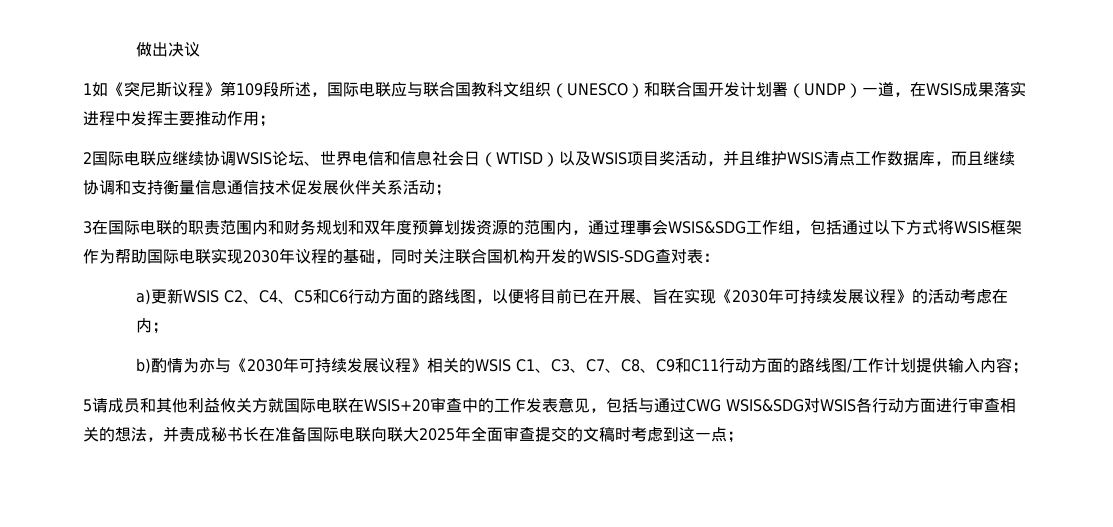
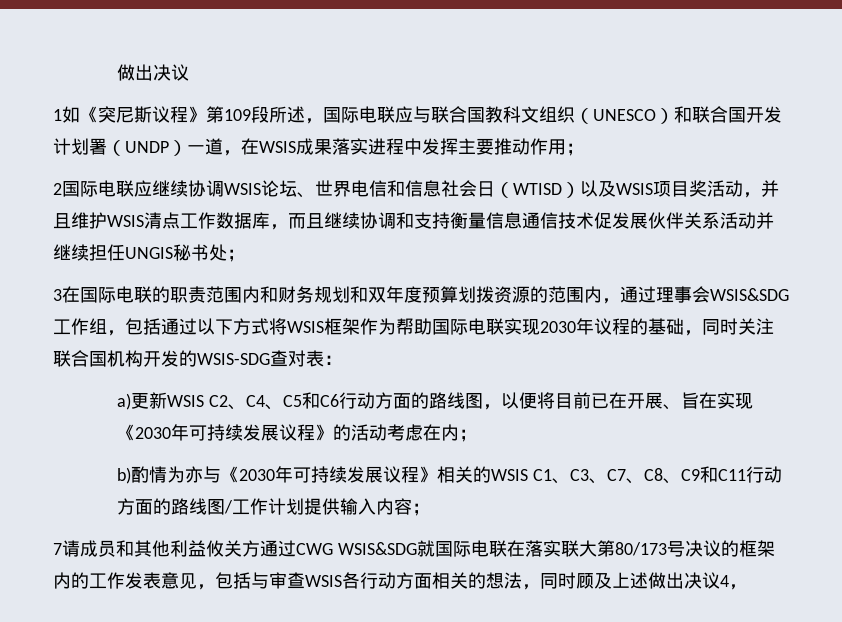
(435, 187) none -> [756,212,774,229] [53,244,227,261] 并继续担任UNGIS秘书处
[83,399,92,412] 5 -> [53,543,62,555] 7
[268,397,478,413] 就国际电联在WSIS+20审查中 -> [260,540,775,557] [53,572,71,589] 通过CWG WSIS&SDG就国际电联在落实联大第80/173号决议的框架内
[654,398,820,413] 通过CWG WSIS&SDG对 -> [269,572,305,589] 审查
[936,397,1000,413] 进行审查 -> (432, 581) none
[163,426,743,443] 并责成秘书长在准备国际电联向联大2025年全面审查提交的文稿时考虑到这一点； -> [540,572,747,590] 同时顾及上述做出决议4，

